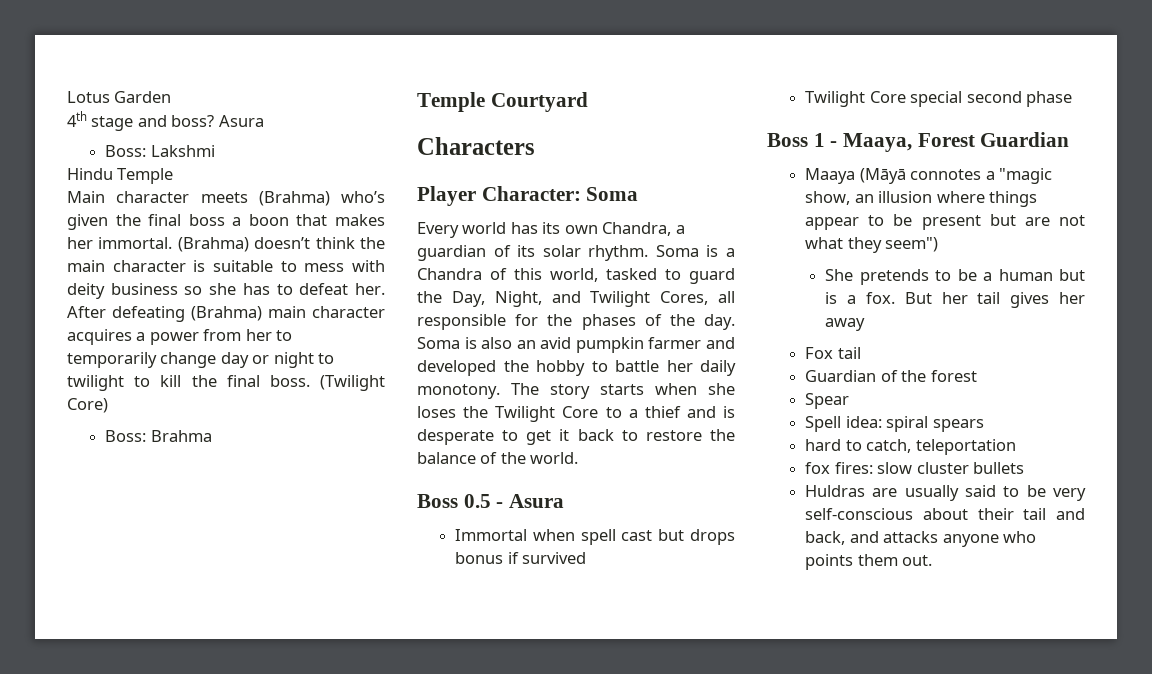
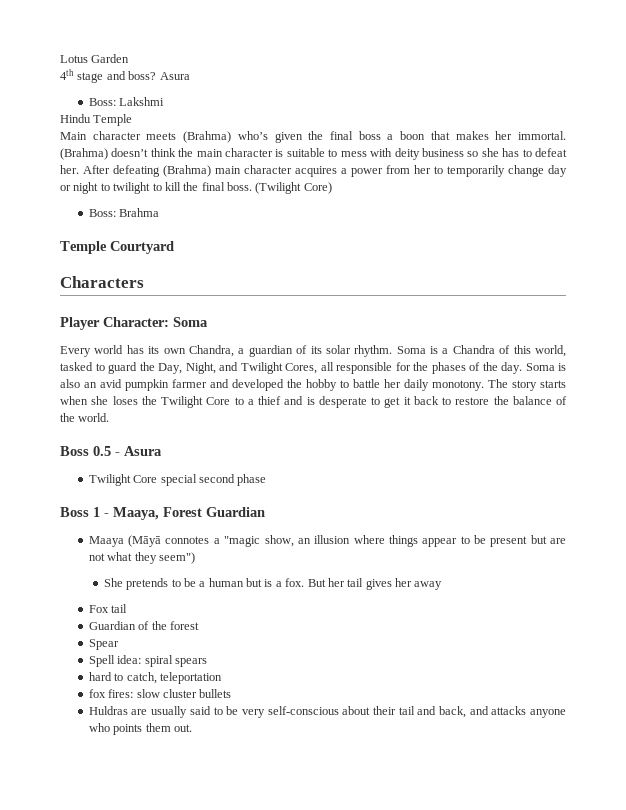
[455,529,735,545] [455,552,587,564] // Immortal when spell cast but drops bonus if survived -> (162, 451) none

